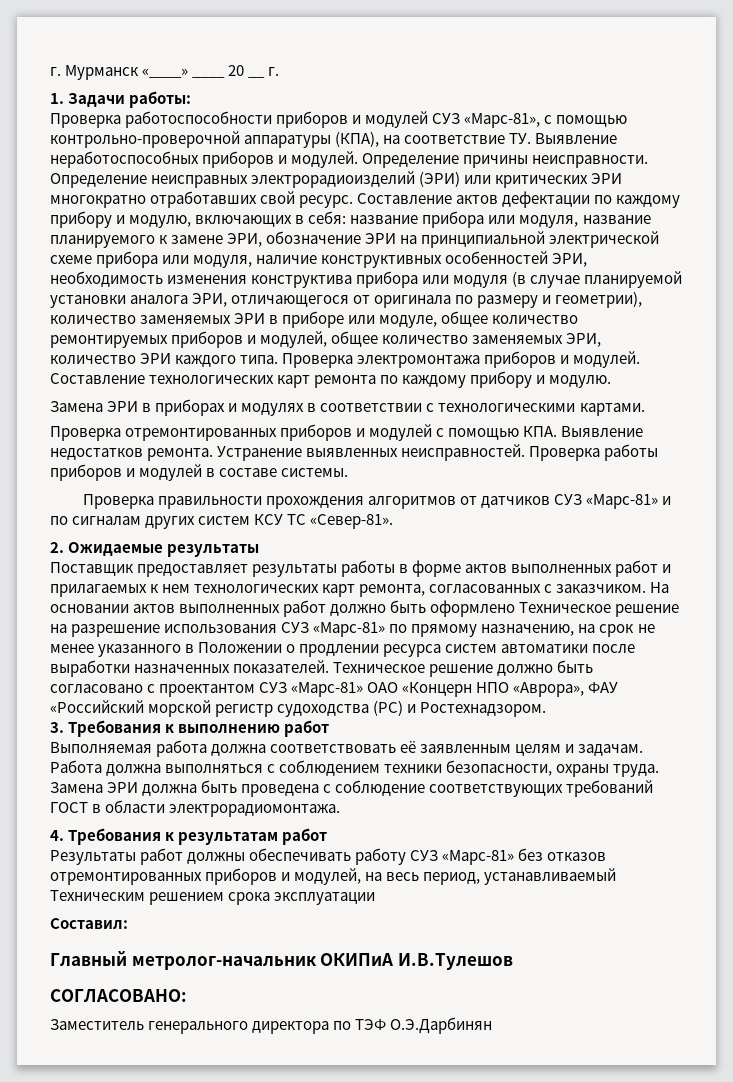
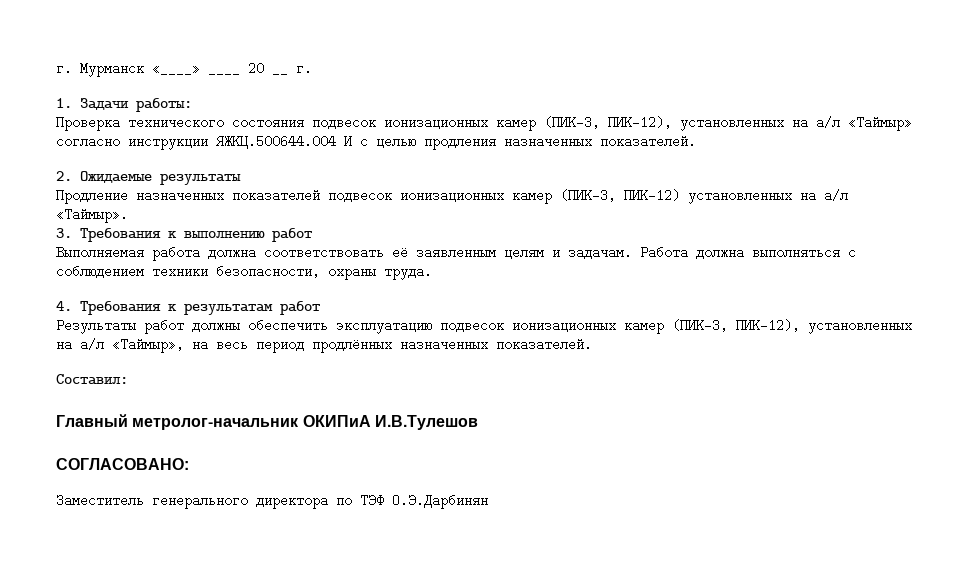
[125,111,628,128] [50,131,618,148] [50,151,649,168] [50,171,623,188] [50,191,681,208] [50,211,651,228] [50,231,660,248] [50,251,588,268] [50,271,683,288] [50,291,643,308] [50,311,579,328] [50,331,602,348] [50,351,641,368] [50,371,612,388] [50,399,645,416] [50,424,644,441] [50,444,659,461] [50,464,349,481] [82,494,672,509] [50,514,394,529] [50,542,260,557] [50,560,672,577] [50,582,670,597] [50,600,680,617] [50,622,655,637] [50,642,636,657] [50,660,594,677] [50,682,619,697] [50,700,547,717] работоспособности приборов и модулей СУЗ «Марс-81», с помощью контрольно-проверочной аппаратуры (КПА), на соответствие ТУ. Выявление неработоспособных приборов и модулей. Определение причины неисправности. Определение неисправных электрорадиоизделий (ЭРИ) или критических ЭРИ многократно отработавших свой ресурс. Составление актов дефектации по каждому прибору и модулю, включающих в себя: название прибора или модуля, название планируемого к замене ЭРИ, обозначение ЭРИ на принципиальной электрической схеме прибора или модуля, наличие конструктивных особенностей ЭРИ, необходимость изменения конструктива прибора или модуля (в случае планируемой установки аналога ЭРИ, отличающегося от оригинала по размеру и геометрии), количество заменяемых ЭРИ в приборе или модуле, общее количество ремонтируемых приборов и модулей, общее количество заменяемых ЭРИ, количество ЭРИ каждого типа. Проверка электромонтажа приборов и модулей. Составление технологических карт ремонта по каждому прибору и модулю. // Замена ЭРИ в приборах и модулях в соответствии с технологическими картами. // Проверка отремонтированных приборов и модулей с помощью КПА. Выявление недостатков ремонта. Устранение выявленных неисправностей. Проверка работы приборов и модулей в составе системы. // Проверка правильности прохождения алгоритмов от датчиков СУЗ «Марс-81» и по сигналам других систем КСУ ТС «Север-81». // 2. Ожидаемые результаты // Поставщик предоставляет результаты работы в форме актов выполненных работ и прилагаемых к нем технологических карт ремонта, согласованных с заказчиком. На основании актов выполненных работ должно быть оформлено Техническое решение на разрешение использования СУЗ «Марс-81» по прямому назначению, на срок не менее указанного в Положении о продлении ресурса систем автоматики после выработки назначенных показателей. Техническое решение должно быть согласовано с проектантом СУЗ «Марс-81» ОАО «Концерн НПО «Аврора», ФАУ «Российский морской регистр судоходства (РС) и Ростехнадзором. -> [128,114,912,131] [56,133,696,150] [56,171,241,185] [56,187,848,204] [56,206,128,223] технического состояния подвесок ионизационных камер (ПИК-3, ПИК-12), установленных на а/л «Таймыр» согласно инструкции ЯЖКЦ.500644.004 И с целью продления назначенных показателей. // 2. Ожидаемые результаты // Продление назначенных показателей подвесок ионизационных камер (ПИК-3, ПИК-12) установленных на а/л «Таймыр».
[50,780,654,797] [50,800,341,817] Замена ЭРИ должна быть проведена с соблюдение соответствующих требований ГОСТ в области электрорадиомонтажа. -> (432, 271) none
[249,848,607,865] [50,868,617,885] [50,890,376,905] обеспечивать работу СУЗ «Марс-81» без отказов отремонтированных приборов и модулей, на весь период, устанавливаемый Техническим решением срока эксплуатации -> [248,317,912,334] [56,336,592,353] обеспечить эксплуатацию подвесок ионизационных камер (ПИК-3, ПИК-12), установленных на а/л «Таймыр», на весь период продлённых назначенных показателей.

